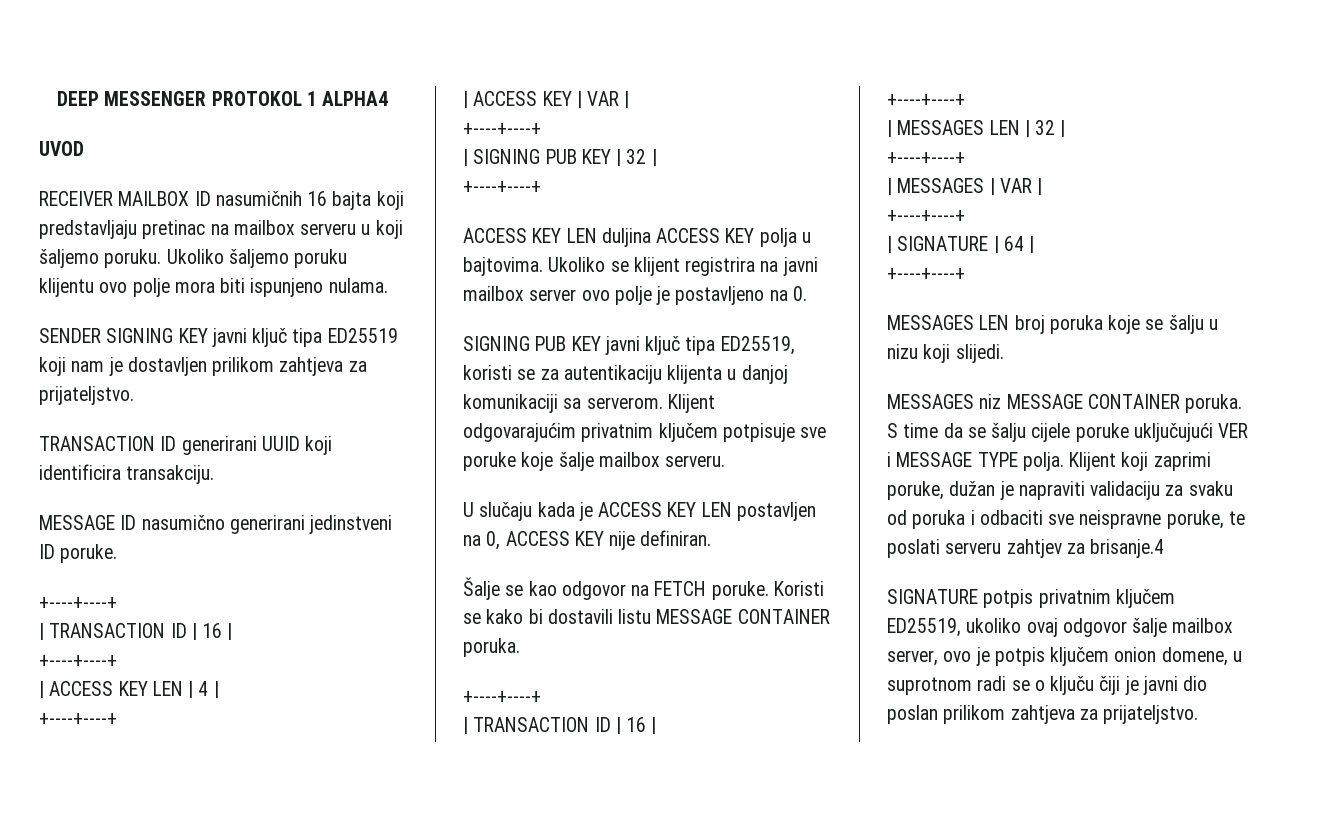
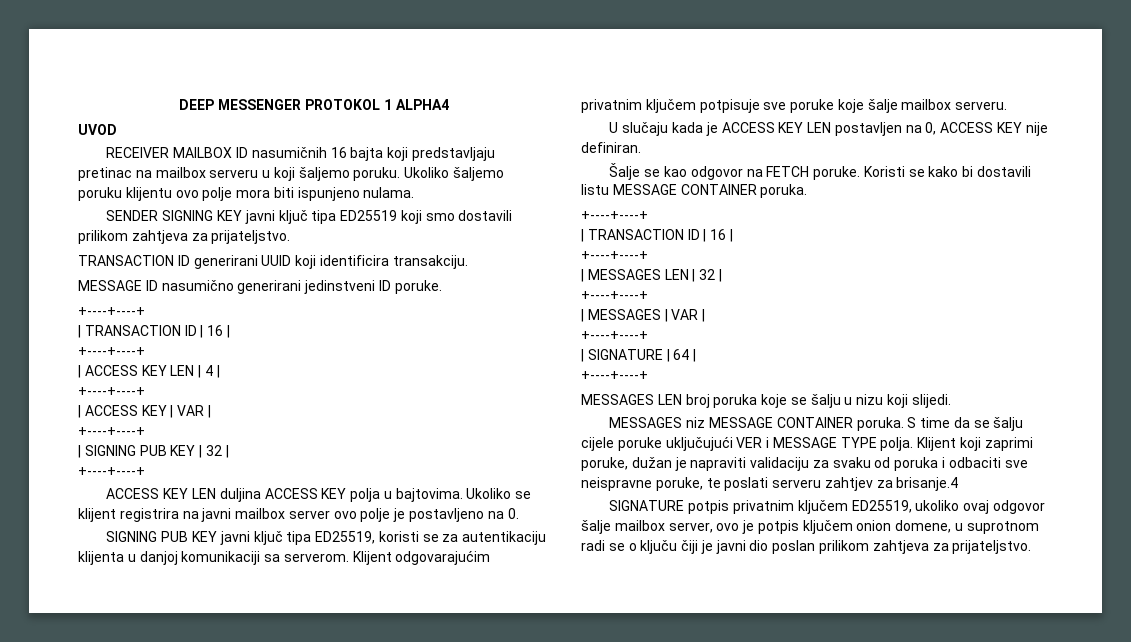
[71,357,207,376] nam je dostavljen -> [425,210,513,221] smo dostavili

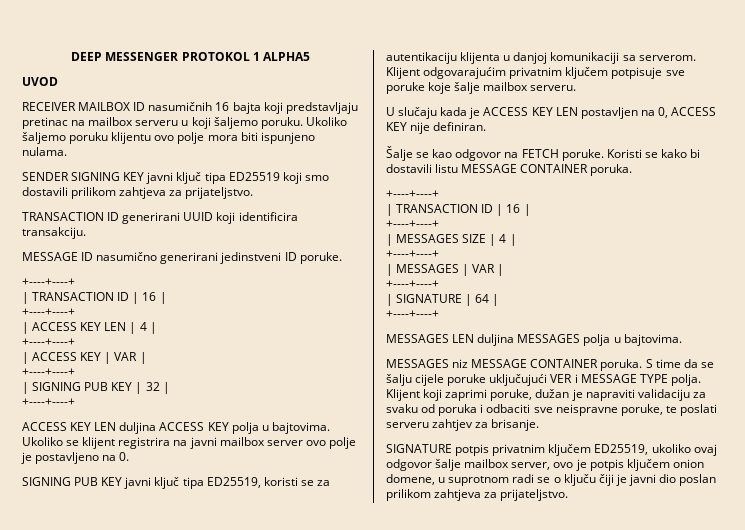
[395,99,449,110] ALPHA4 -> [262,52,310,61] ALPHA5
[664,269,716,282] LEN | 32 -> [462,234,507,246] SIZE | 4
[685,394,951,408] broj poruka koje se šalju u nizu koji slijedi. -> [477,334,682,346] duljina MESSAGES polja u bajtovima.
[896,477,959,491] brisanje.4 -> [491,419,540,431] brisanje.

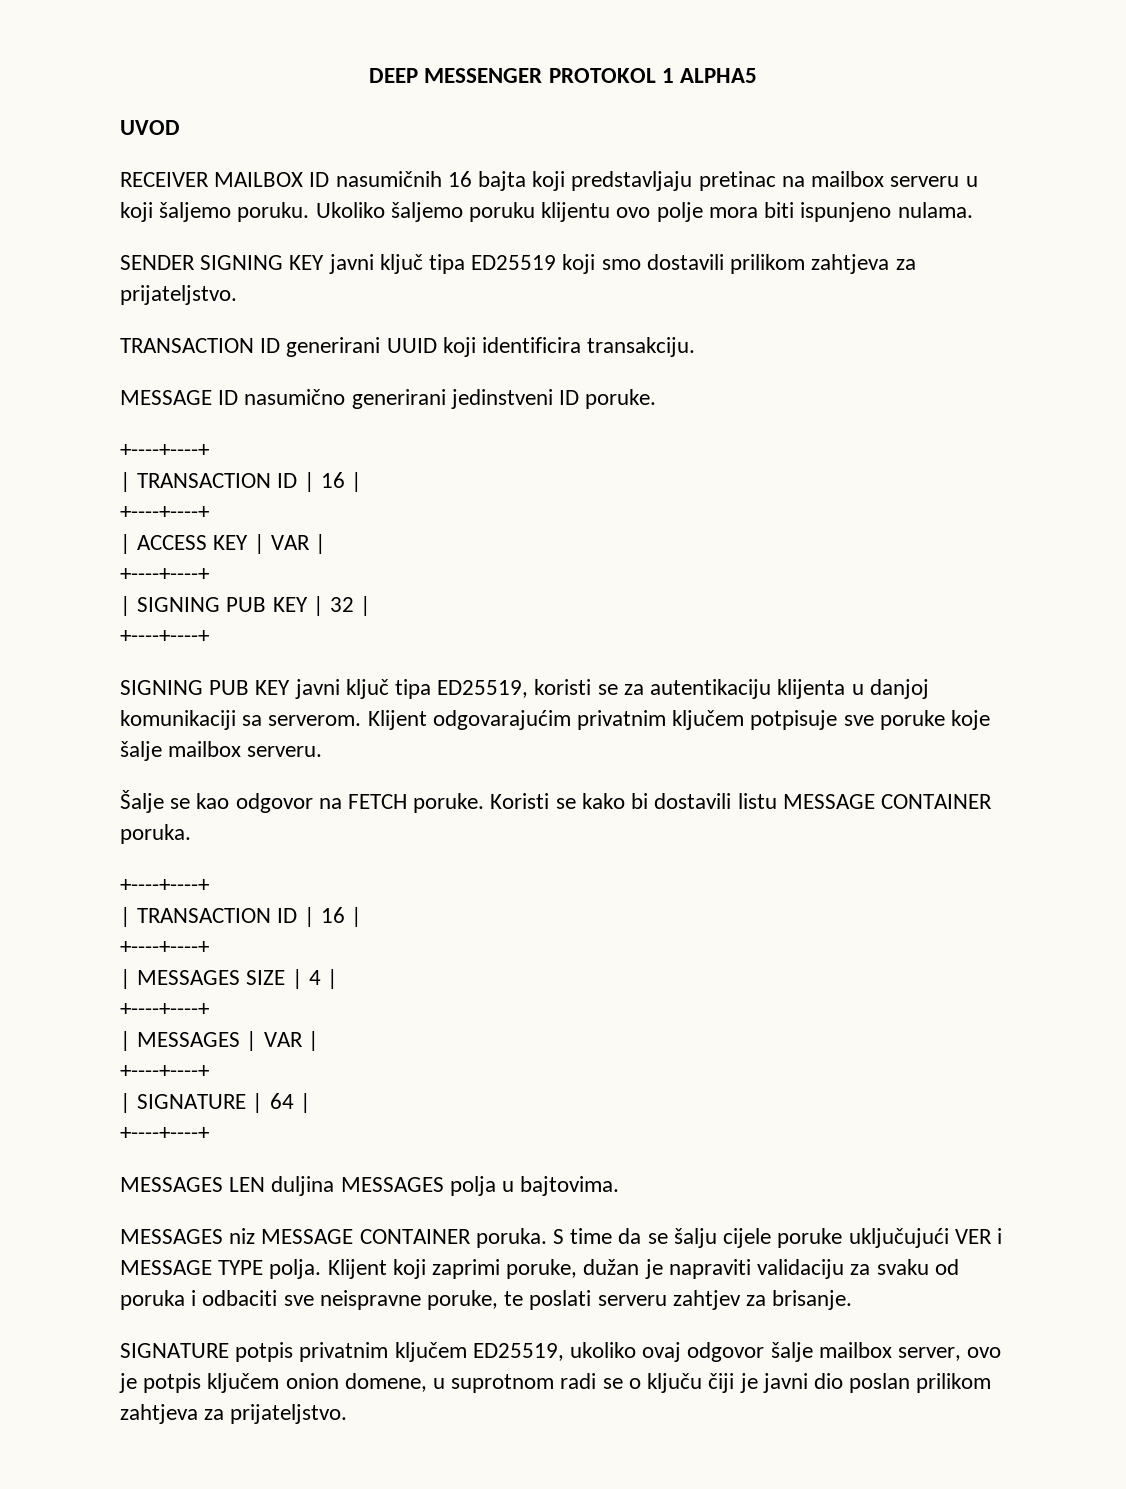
[22,322,157,334] [22,338,75,346] // | ACCESS KEY LEN | 4 | // +----+----+ -> (209, 512) none
[22,422,330,434] [22,437,356,449] [21,452,130,464] // ACCESS KEY LEN duljina ACCESS KEY polja u bajtovima. Ukoliko se klijent registrira na javni mailbox server ovo polje je postavljeno na 0. -> (209, 636) none
[386,107,717,119] [386,122,487,134] // U slučaju kada je ACCESS KEY LEN postavljen na 0, ACCESS KEY nije definiran. -> (323, 751) none

